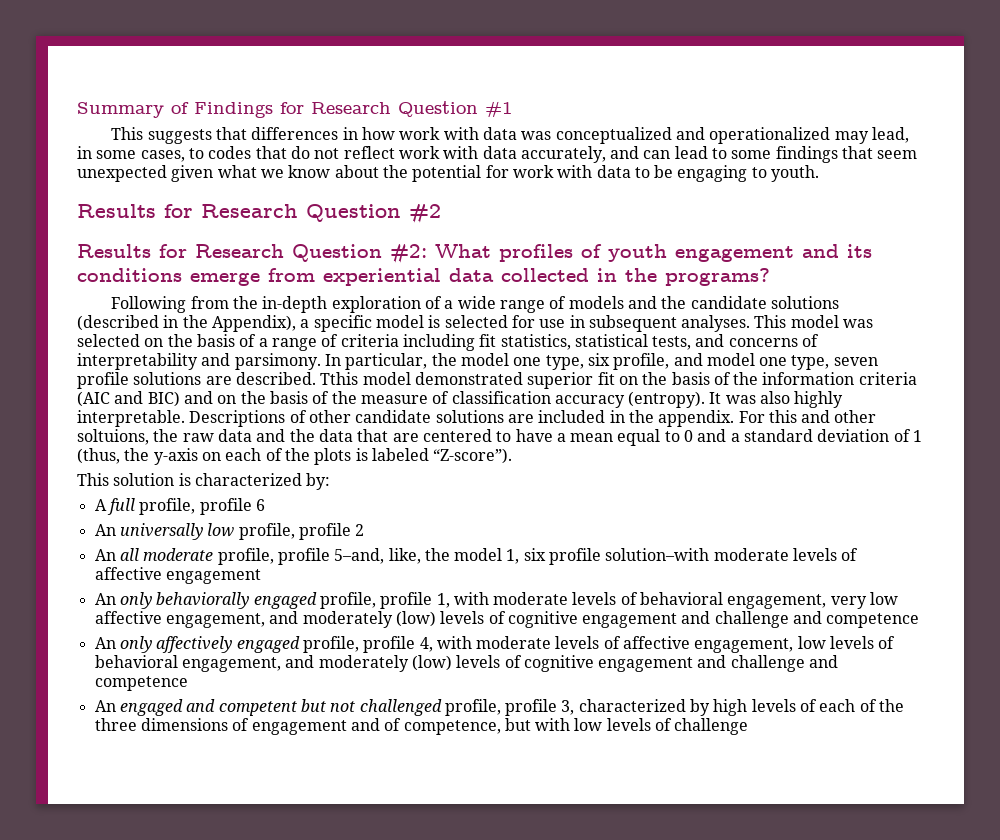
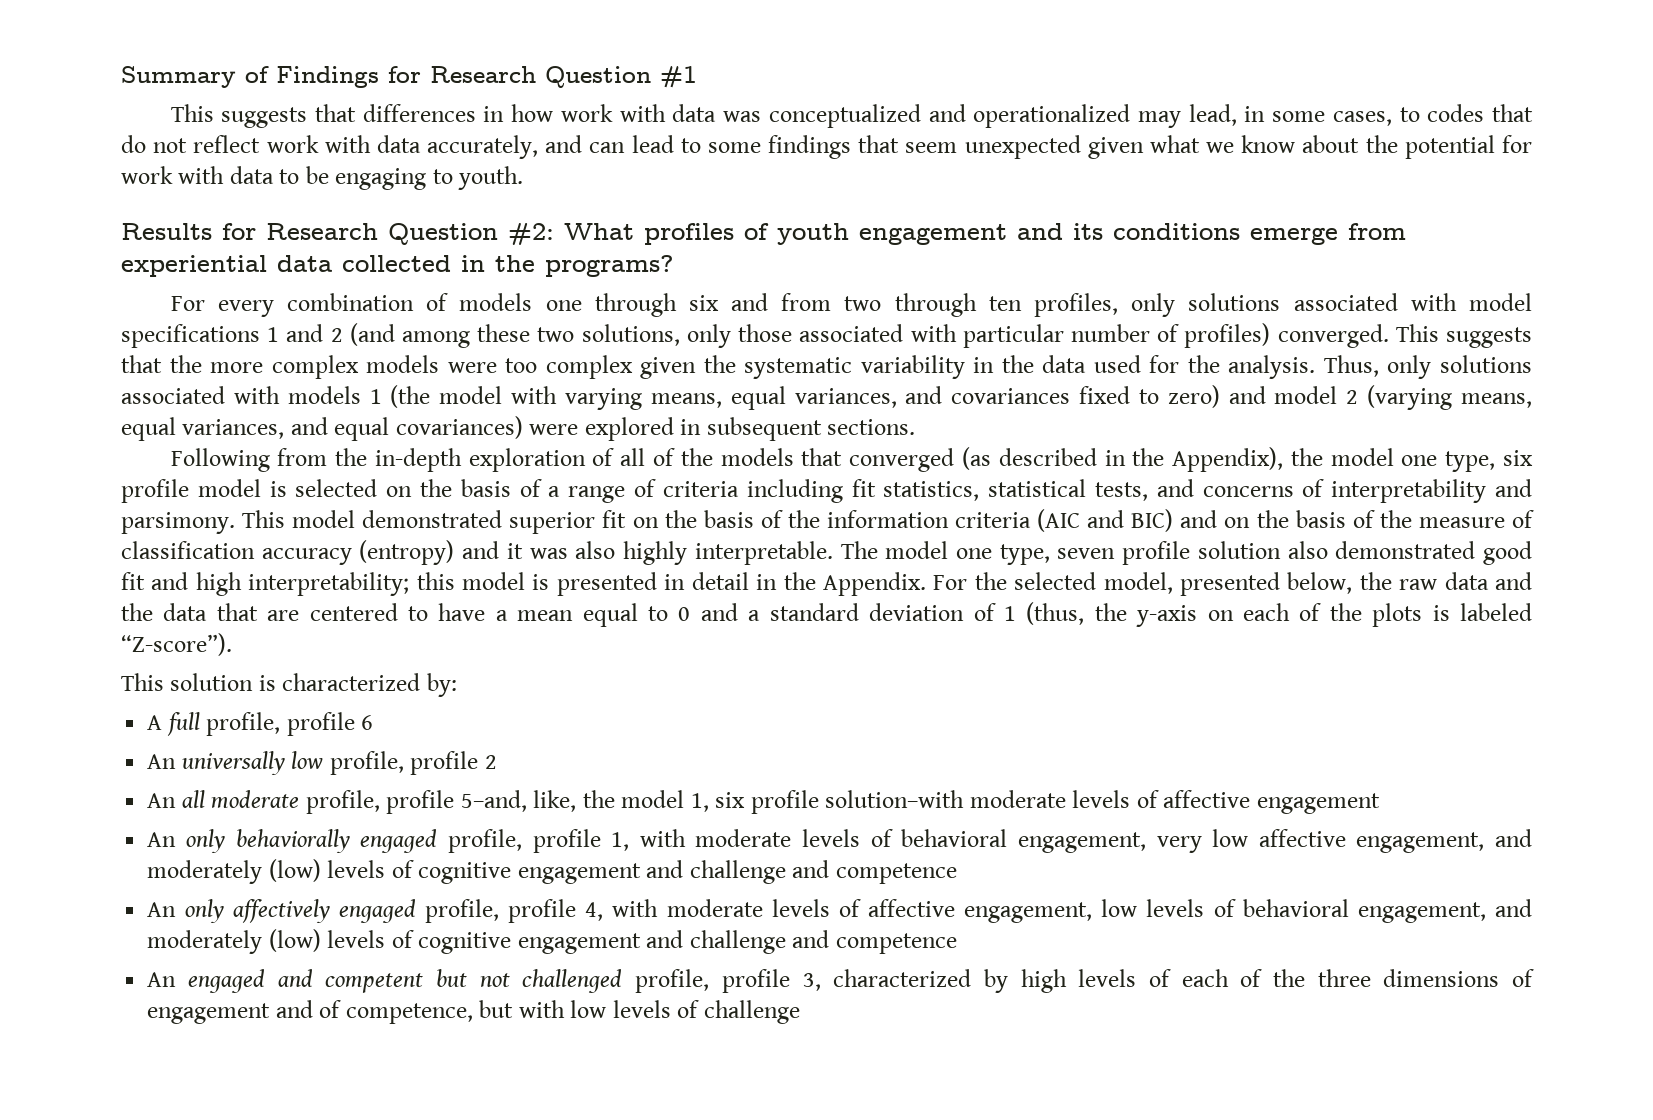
[77,204,441,223] // Results for Research Question #2 -> (524, 178) none
(770, 277) none -> [170,293,1532,317] [121,323,1532,348] [121,355,1532,379] [121,385,1532,410] [121,416,916,441] // For every combination of models one through six and from two through ten profiles, only solutions associated with model specifications 1 and 2 (and among these two solutions, only those associated with particular number of profiles) converged. This suggests that the more complex models were too complex given the systematic variability in the data used for the analysis. Thus, only solutions associated with models 1 (the model with varying means, equal variances, and covariances fixed to zero) and model 2 (varying means, equal variances, and equal covariances) were explored in subsequent sections.
[444,296,839,313] [77,315,874,332] a wide range of models and the candidate solutions (described in the Appendix), a specific model is selected for use in subsequent analyses. This model was -> [620,447,1533,472] [121,479,287,503] all of the models that converged (as described in the Appendix), the model one type, six profile model is
[324,353,878,370] [77,372,359,389] In particular, the model one type, six profile, and model one type, seven profile solutions are described. Tthis -> [242,510,286,528] This
[628,391,722,408] (entropy). It -> [359,540,523,565] (entropy) and it
[189,410,877,427] [77,429,149,445] Descriptions of other candidate solutions are included in the appendix. For this and other soltuions, -> [840,541,1532,565] [121,572,1353,596] The model one type, seven profile solution also demonstrated good fit and high interpretability; this model is presented in detail in the Appendix. For the selected model, presented below,

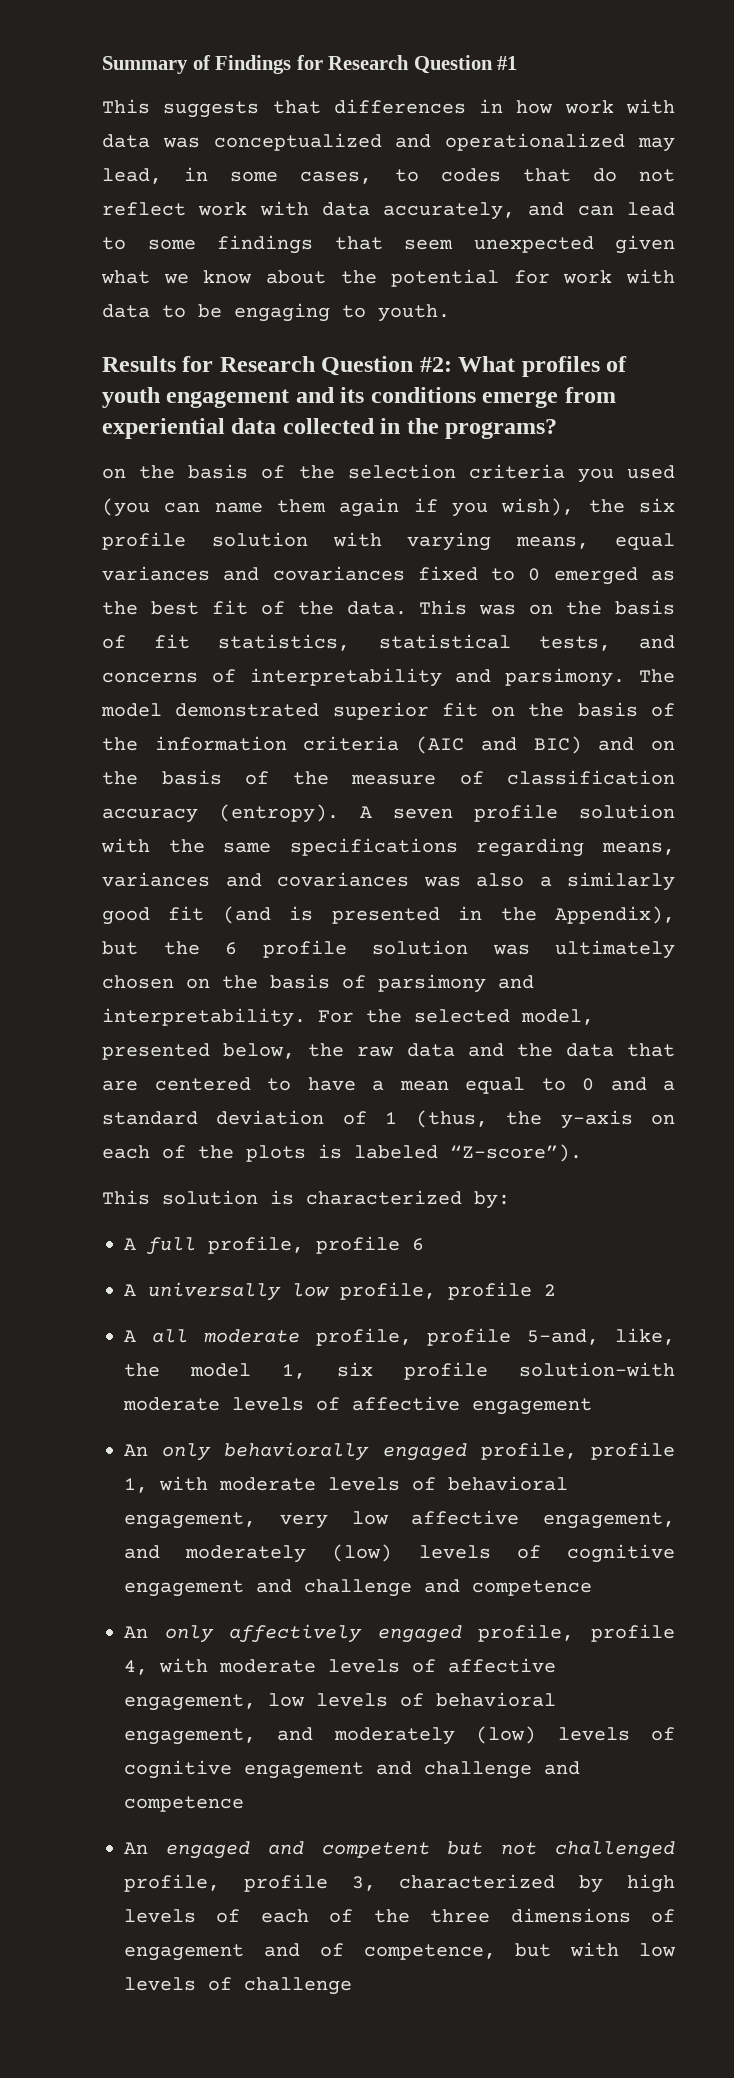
[170,293,1532,317] [121,323,1532,348] [121,355,1532,379] [121,385,503,408] For every combination of models one through six and from two through ten profiles, only solutions associated with model specifications 1 and 2 (and among these two solutions, only those associated with particular number of profiles) converged. This suggests that the more complex models were too complex given the systematic variability in the data used for the analysis. Thus, only solutions associated with models 1 (the model -> [102,464,675,483] [102,498,675,517] [102,532,308,550] on the basis of the selection criteria you used (you can name them again if you wish), the six profile solution
[794,388,897,408] variances, -> [102,566,210,581] variances
[1167,385,1532,410] [121,416,916,441] [170,447,1533,472] [121,479,843,503] zero) and model 2 (varying means, equal variances, and equal covariances) were explored in subsequent sections. // Following from the in-depth exploration of all of the models that converged (as described in the Appendix), the model one type, six profile model is selected on the basis of a range of criteria including -> [528,567,675,585] [102,600,675,615] [102,635,126,649] 0 emerged as the best fit of the data. This was on the basis of
[242,510,286,528] This -> [639,669,675,683] The
[359,540,1532,565] [121,572,926,596] (entropy) and it was also highly interpretable. The model one type, seven profile solution also demonstrated good fit and high interpretability; this model is presented in detail in the Appendix. -> [219,804,675,823] [101,838,675,857] [102,872,675,891] [102,906,675,925] [102,940,675,959] [102,974,534,993] [102,1008,306,1027] (entropy). A seven profile solution with the same specifications regarding means, variances and covariances was also a similarly good fit (and is presented in the Appendix), but the 6 profile solution was ultimately chosen on the basis of parsimony and interpretability.
[147,754,177,769] An -> [124,1284,136,1296] A
[147,793,177,808] An -> [124,1330,136,1342] A

